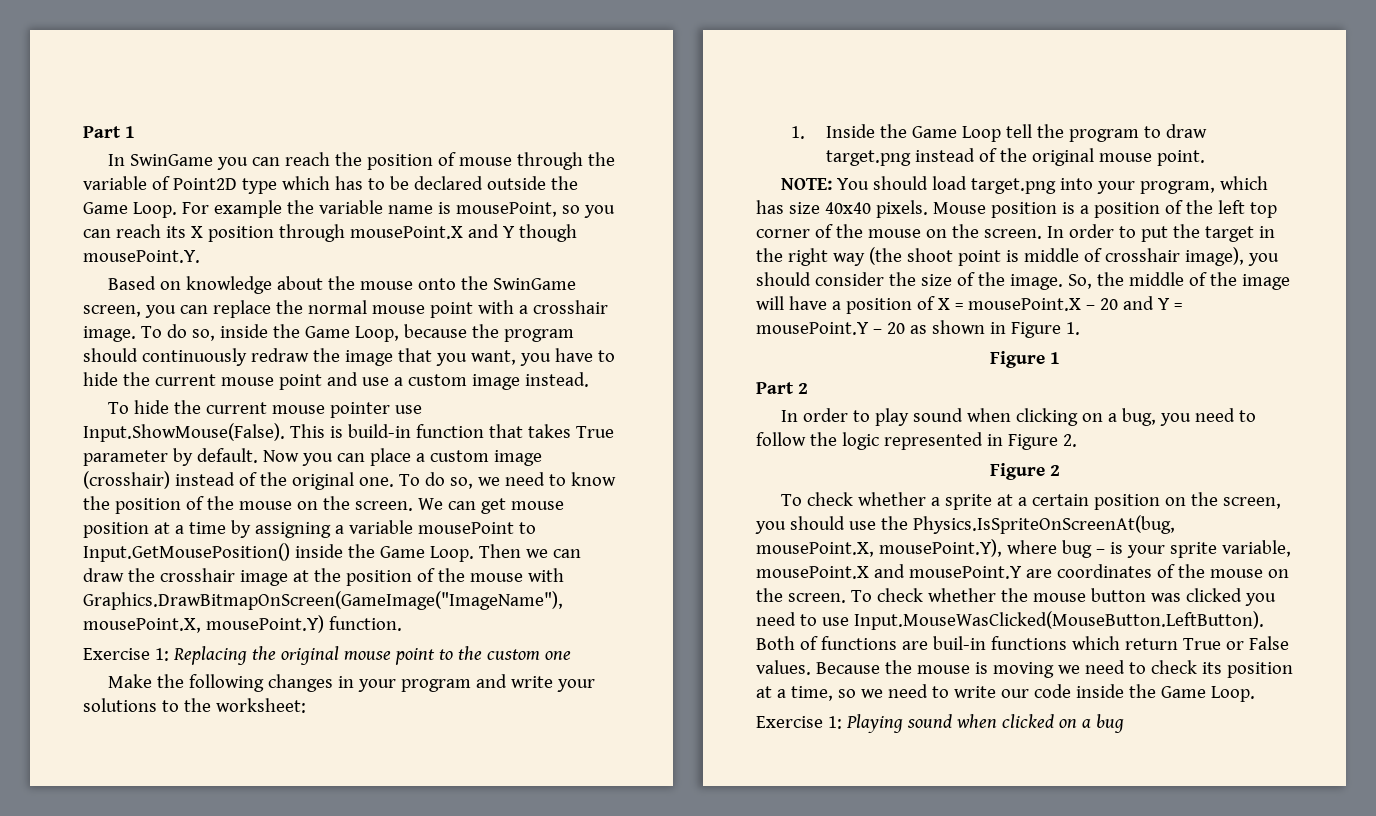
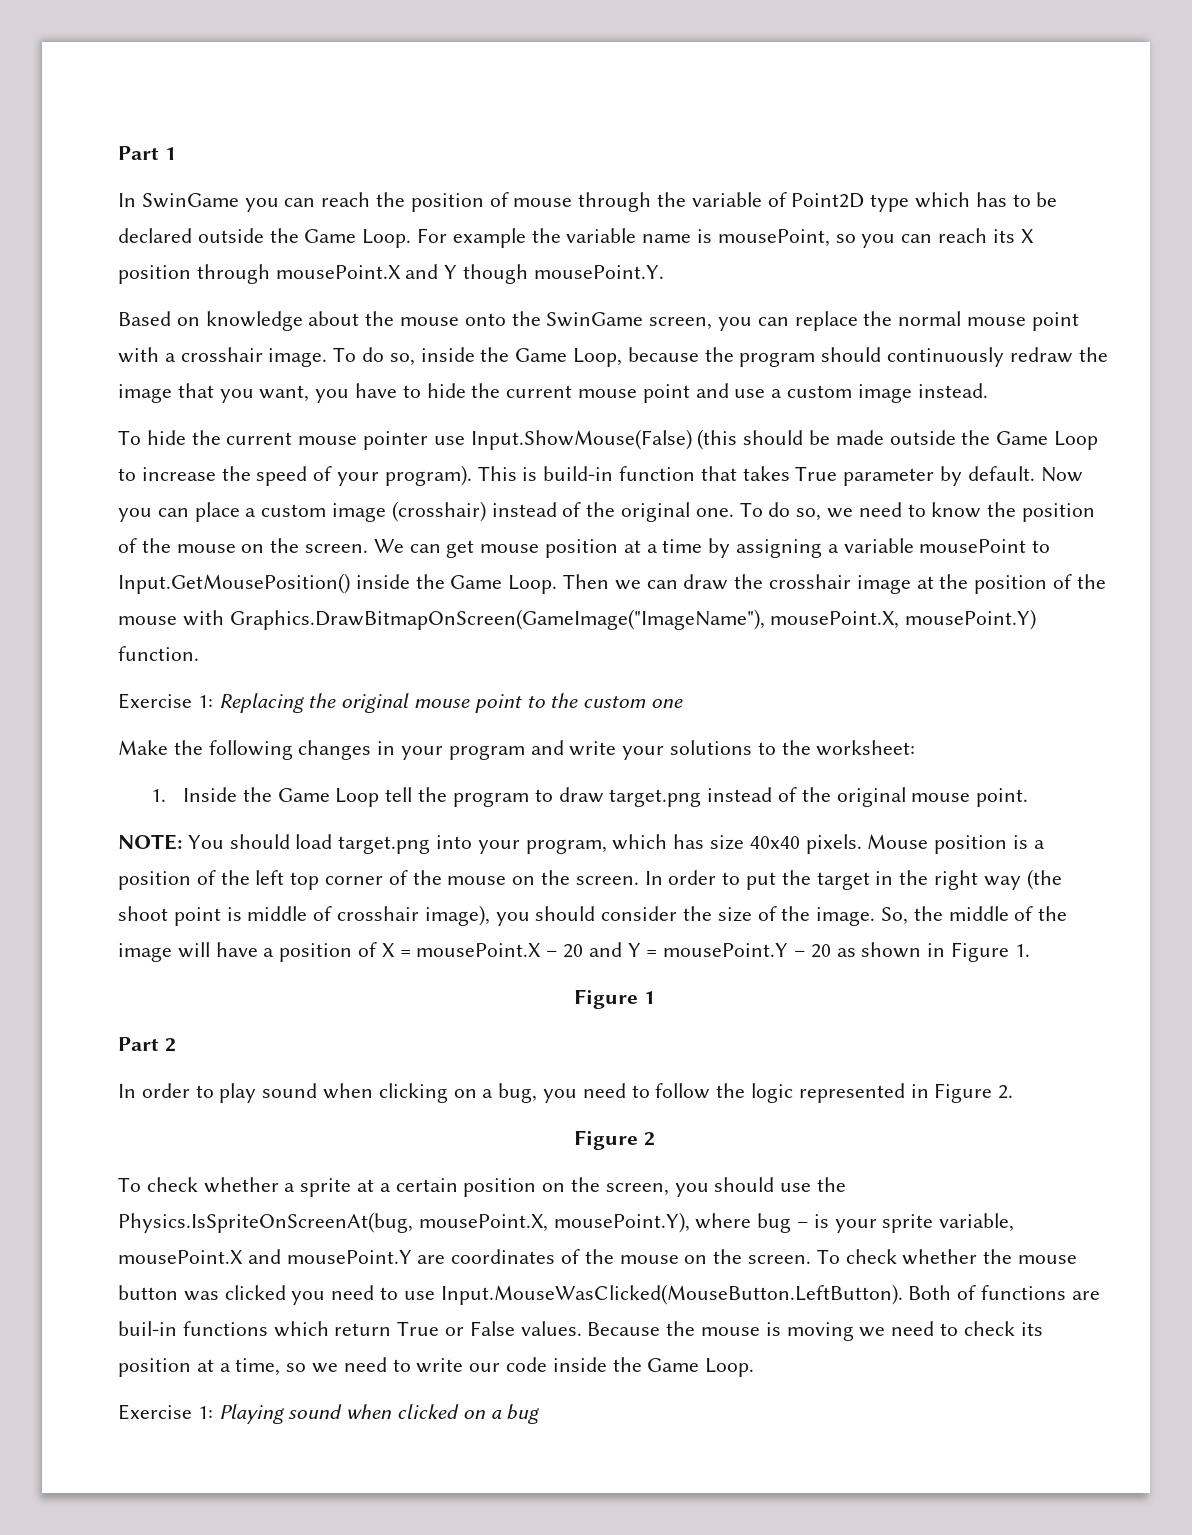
[83,423,285,442] Input.ShowMouse(False). -> [470,429,1099,450] [118,465,472,486] Input.ShowMouse(False) (this should be made outside the Game Loop to increase the speed of your program).

